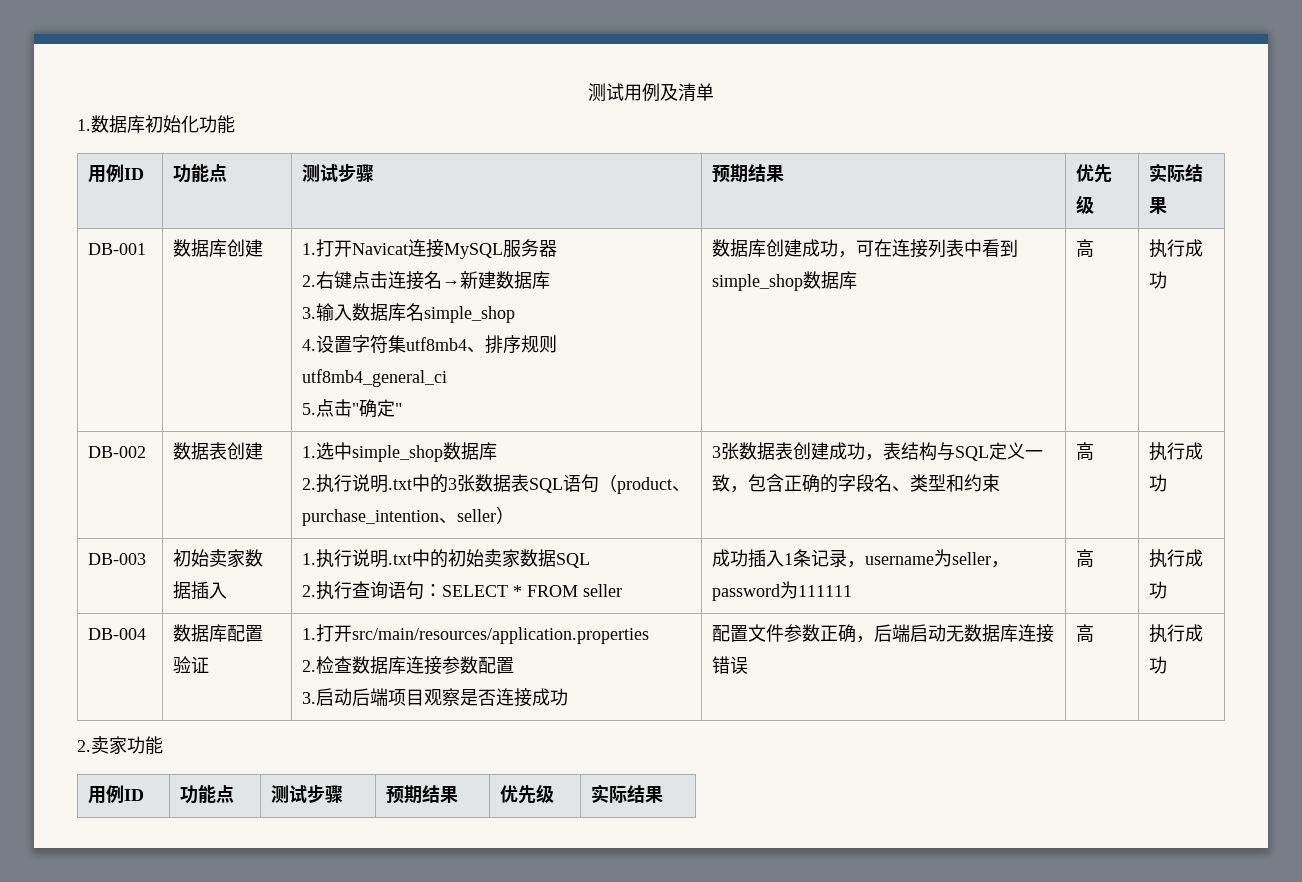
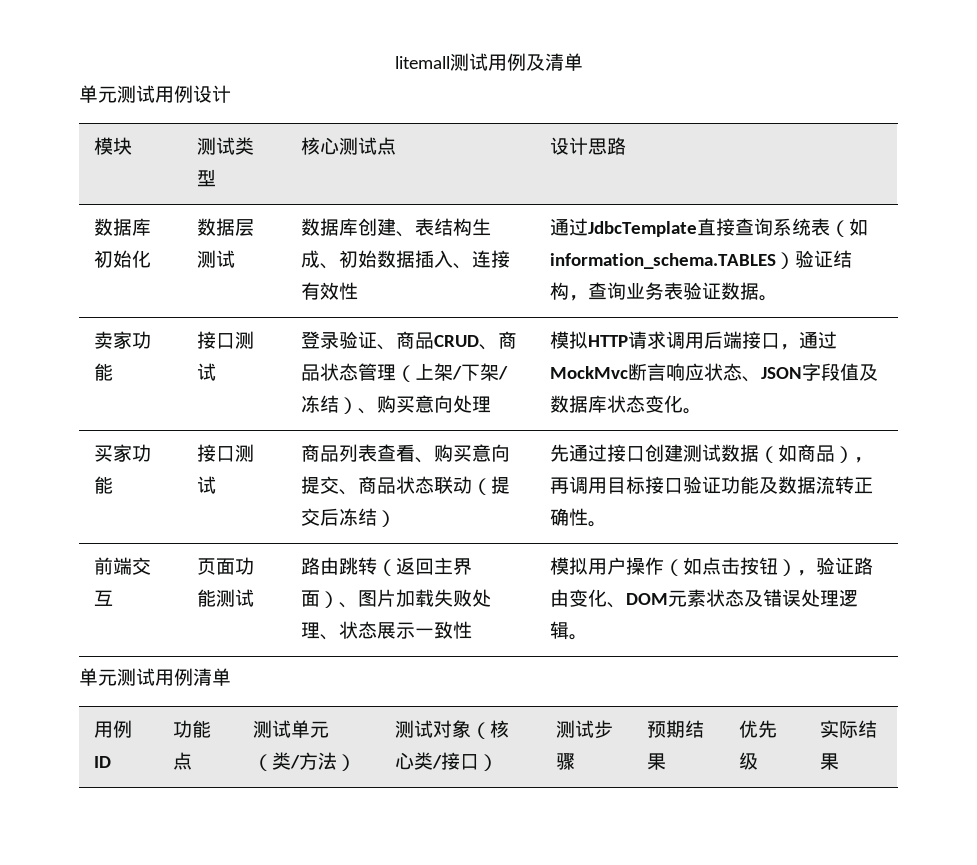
(588, 92) none -> [394,56,450,69] litemall
[77,115,235,134] [88,164,145,183] [173,164,228,183] [302,164,375,182] [712,164,785,183] [1076,164,1113,183] [1076,195,1095,214] [1149,163,1204,182] [1149,197,1168,214] [88,243,147,255] [173,239,264,257] [302,239,558,259] [302,271,551,290] [302,303,516,323] [302,335,558,354] [302,369,448,387] [302,399,403,418] [712,239,1019,258] [712,271,858,291] [1076,239,1095,258] [1149,239,1204,258] [1149,271,1168,289] [88,446,147,458] [173,442,264,460] [302,442,498,462] [302,474,691,494] [302,506,515,526] [712,442,1044,461] [712,474,1001,493] [1076,442,1095,461] [1149,442,1204,461] [1149,474,1168,492] [88,553,147,565] [173,549,264,568] [173,581,228,600] [302,549,591,568] [302,581,623,600] [712,549,1010,568] [712,581,853,601] [1076,549,1095,568] [1149,549,1204,568] [1149,581,1168,599] [88,628,147,640] [173,624,264,642] [173,656,210,674] [302,624,650,644] [302,656,515,675] [302,688,569,707] [712,624,1055,643] [712,656,749,674] [1076,624,1095,643] [1149,624,1204,643] [1149,656,1168,674] [77,736,163,755] [88,785,145,804] [180,785,235,804] [271,785,344,803] [386,785,459,804] [500,784,555,804] [591,784,664,803] 1.数据库初始化功能 // 用例ID | 功能点 | 测试步骤 | 预期结果 | 优先级 | 实际结果 // DB-001 | 数据库创建 | 1.打开Navicat连接MySQL服务器 // 2.右键点击连接名→新建数据库 // 3.输入数据库名simple_shop // 4.设置字符集utf8mb4、排序规则utf8mb4_general_ci // 5.点击"确定" | 数据库创建成功，可在连接列表中看到simple_shop数据库 | 高 | 执行成功 // DB-002 | 数据表创建 | 1.选中simple_shop数据库 // 2.执行说明.txt中的3张数据表SQL语句（product、purchase_intention、seller） | 3张数据表创建成功，表结构与SQL定义一致，包含正确的字段名、类型和约束 | 高 | 执行成功 // DB-003 | 初始卖家数据插入 | 1.执行说明.txt中的初始卖家数据SQL // 2.执行查询语句：SELECT * FROM seller | 成功插入1条记录，username为seller，password为111111 | 高 | 执行成功 // DB-004 | 数据库配置验证 | 1.打开src/main/resources/application.properties // 2.检查数据库连接参数配置 // 3.启动后端项目观察是否连接成功 | 配置文件参数正确，后端启动无数据库连接错误 | 高 | 执行成功 // 2.卖家功能 // 用例ID | 功能点 | 测试步骤 | 预期结果 | 优先级 | 实际结果 -> [79,85,231,103] [93,137,132,155] [196,137,254,155] [196,169,216,187] [300,137,396,155] [549,137,626,155] [93,218,151,236] [93,250,151,268] [196,218,254,236] [196,250,235,268] [300,218,491,237] [300,250,510,269] [300,282,358,300] [549,218,868,237] [549,250,852,269] [549,282,778,301] [93,331,151,349] [93,363,113,381] [196,331,254,349] [196,363,216,381] [300,331,517,350] [300,363,508,382] [300,395,491,414] [549,331,837,350] [549,363,878,382] [549,395,702,414] [93,444,151,462] [93,476,113,494] [196,444,254,462] [196,476,216,494] [300,444,510,463] [300,476,510,495] [300,508,396,527] [549,444,873,463] [549,476,873,494] [549,508,607,527] [93,557,151,575] [93,590,113,606] [196,557,254,575] [196,589,254,607] [300,557,472,576] [300,589,491,608] [300,621,472,640] [549,557,873,576] [549,589,858,608] [549,621,588,640] [79,668,231,686] [93,720,132,738] [93,756,111,768] [172,720,211,738] [172,752,192,770] [252,720,329,738] [252,752,356,771] [394,720,509,739] [394,752,498,771] [555,720,613,739] [555,753,575,770] [646,720,704,738] [646,753,666,770] [738,720,777,738] [738,752,758,770] [819,720,877,738] [819,753,839,770] 单元测试用例设计 // 模块 | 测试类型 | 核心测试点 | 设计思路 // 数据库初始化 | 数据层测试 | 数据库创建、表结构生成、初始数据插入、连接有效性 | 通过JdbcTemplate直接查询系统表（如information_schema.TABLES）验证结构，查询业务表验证数据。 // 卖家功能 | 接口测试 | 登录验证、商品CRUD、商品状态管理（上架/下架/冻结）、购买意向处理 | 模拟HTTP请求调用后端接口，通过MockMvc断言响应状态、JSON字段值及数据库状态变化。 // 买家功能 | 接口测试 | 商品列表查看、购买意向提交、商品状态联动（提交后冻结） | 先通过接口创建测试数据（如商品），再调用目标接口验证功能及数据流转正确性。 // 前端交互 | 页面功能测试 | 路由跳转（返回主界面）、图片加载失败处理、状态展示一致性 | 模拟用户操作（如点击按钮），验证路由变化、DOM元素状态及错误处理逻辑。 // 单元测试用例清单 // 用例ID | 功能点 | 测试单元（类/方法） | 测试对象（核心类/接口） | 测试步骤 | 预期结果 | 优先级 | 实际结果

